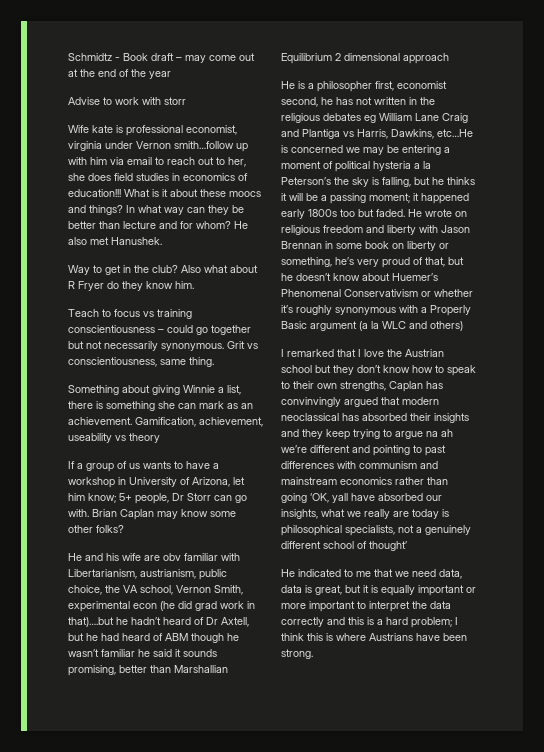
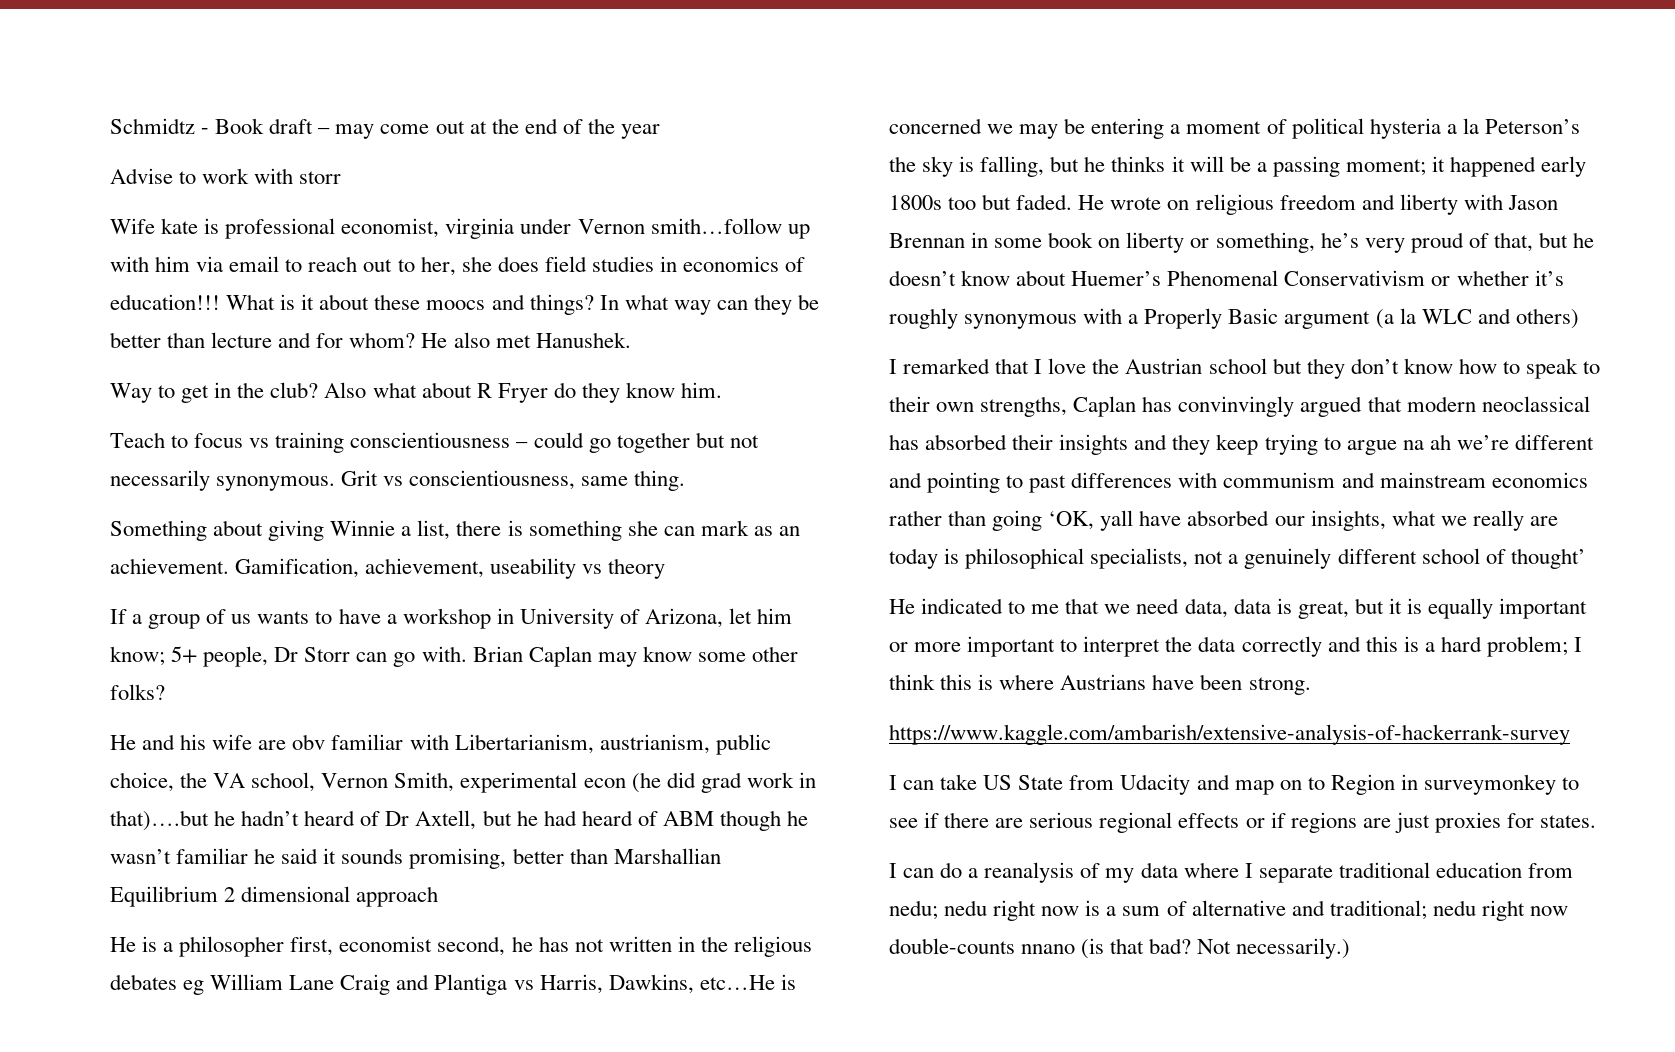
(313, 654) none -> [889,724,1570,745] [889,774,1580,795] [889,812,1597,833] [889,862,1573,883] [889,900,1568,921] [889,938,1351,959] // https://www.kaggle.com/ambarish/extensive-analysis-of-hackerrank-survey // I can take US State from Udacity and map on to Region in surveymonkey to see if there are serious regional effects or if regions are just proxies for states. // I can do a reanalysis of my data where I separate traditional education from nedu; nedu right now is a sum of alternative and traditional; nedu right now double-counts nnano (is that bad? Not necessarily.)

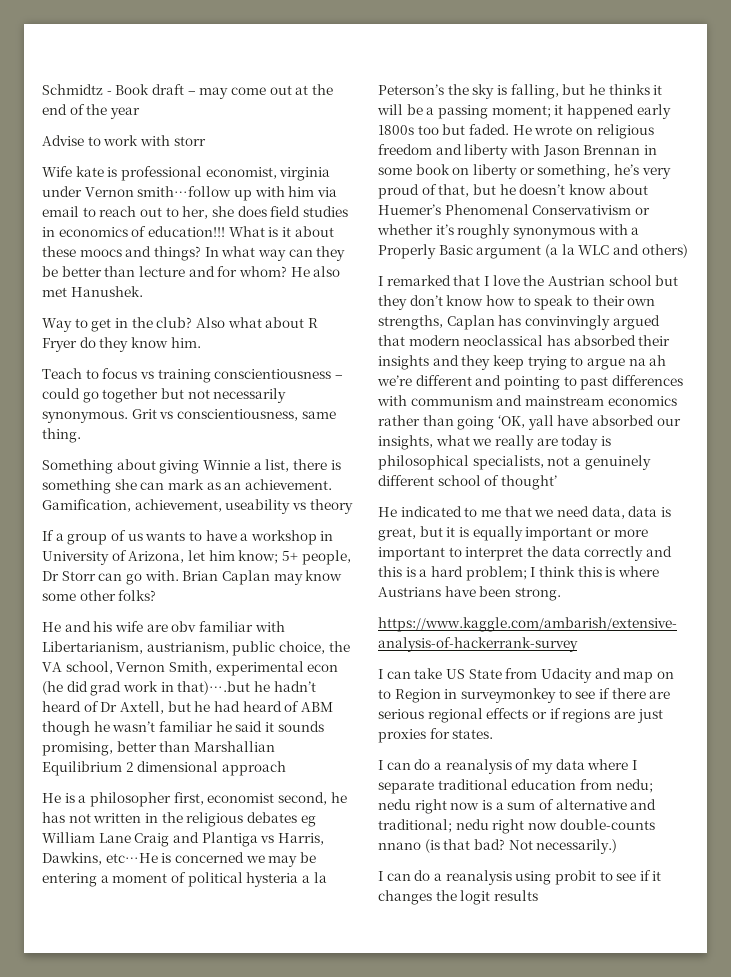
(1351, 948) none -> [378,870,662,885] [378,890,538,905] // I can do a reanalysis using probit to see if it changes the logit results

